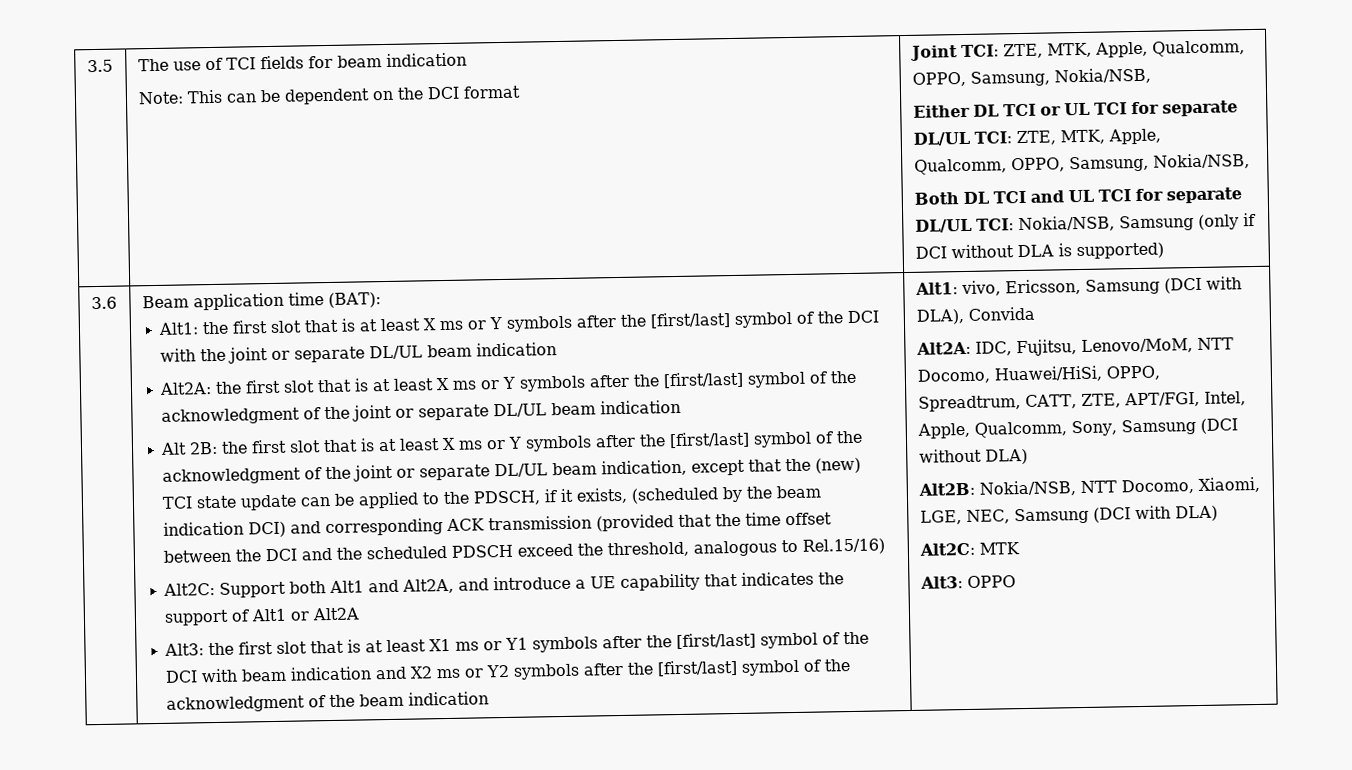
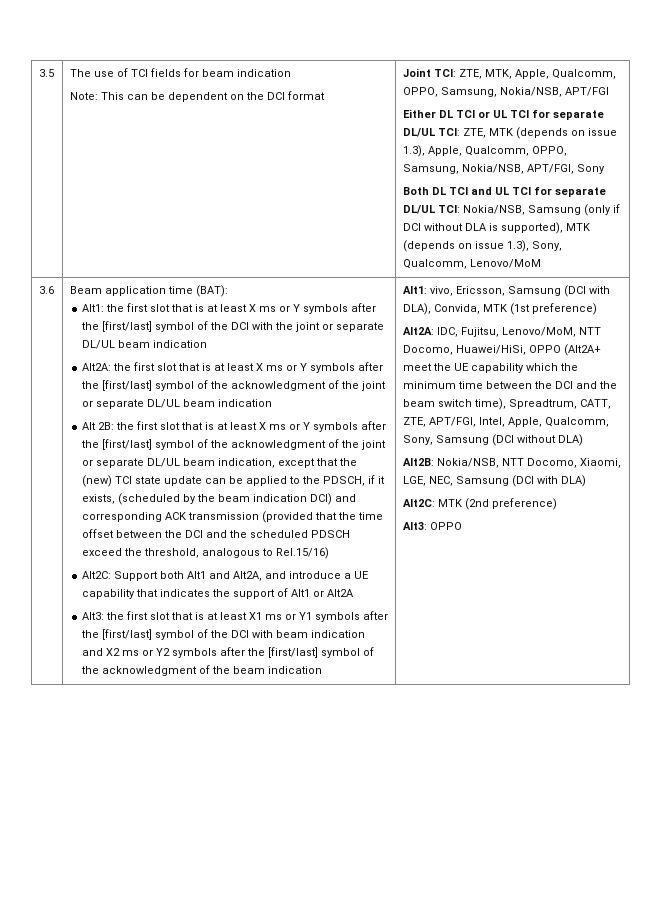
(1151, 76) none -> [564,87,609,96] APT/FGI
[1059,128,1161,145] [913,153,1250,175] MTK, Apple, Qualcomm, OPPO, Samsung, Nokia/NSB, -> [488,127,617,139] [402,145,567,157] [402,164,605,174] MTK (depends on issue 1.3), Apple, Qualcomm, OPPO, Samsung, Nokia/NSB, APT/FGI, Sony
[1075,242,1164,260] supported) -> [500,222,590,234] [402,240,562,252] [402,259,541,269] supported), MTK (depends on issue 1.3), Sony, Qualcomm, Lenovo/MoM
[967,306,1035,321] Convida -> [433,303,597,315] Convida, MTK (1st preference)
[1105,365,1160,381] OPPO, -> [528,344,601,356] [402,363,578,373] [402,381,617,389] [402,398,506,410] OPPO (Alt2A+ meet the UE capability which the minimum time between the DCI and the beam switch time),
(1020, 548) none -> [464,498,557,510] (2nd preference)

